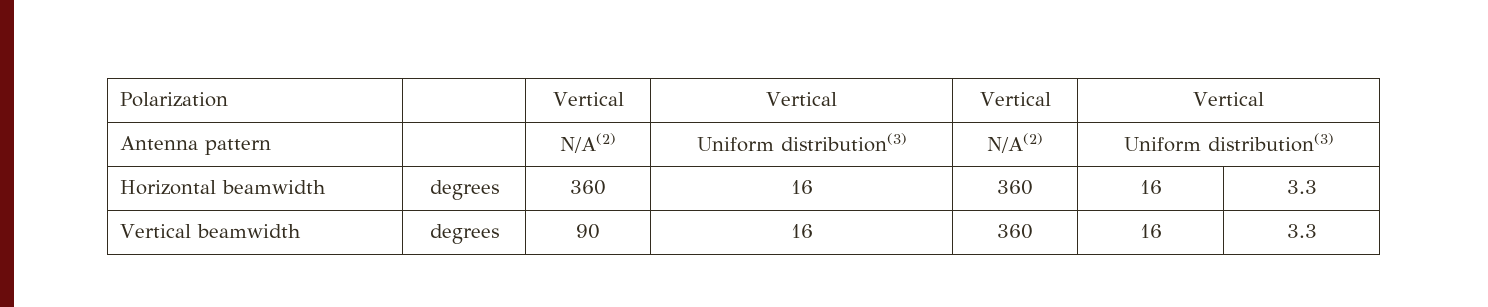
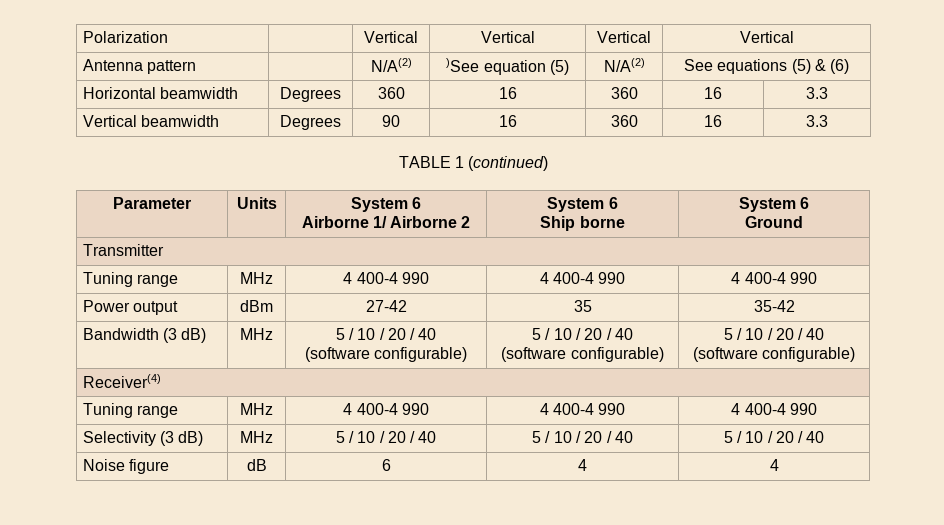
[696,133,907,152] [987,133,1043,153] [1123,133,1334,152] Uniform distribution(3) | N/A(2) | Uniform distribution(3) -> [446,58,569,75] [603,58,645,72] [683,59,850,74] )See equation (5) | N/A(2) | See equations (5) & (6)
[429,180,499,200] degrees -> [280,87,341,102] Degrees
[429,224,499,244] degrees -> [280,115,341,130] Degrees
(1317, 231) none -> [398,156,549,171] [113,197,191,209] [236,197,277,209] [350,197,422,212] [301,216,471,228] [547,197,618,212] [540,216,625,231] [738,197,810,212] [745,216,804,228] [82,244,164,256] [82,272,178,287] [240,272,273,284] [343,272,429,284] [539,272,626,284] [731,272,817,284] [82,300,178,315] [240,300,273,312] [365,300,407,312] [573,300,592,312] [753,300,795,312] [82,328,207,343] [240,328,273,340] [335,328,437,340] [304,347,468,362] [532,328,633,340] [501,347,664,362] [723,328,825,340] [692,347,856,362] [82,374,161,388] [82,403,178,418] [240,403,273,415] [343,403,429,415] [539,403,626,415] [731,403,817,415] [82,431,204,446] [240,431,273,443] [335,431,437,443] [532,431,633,443] [723,431,825,443] [82,459,169,474] [246,459,267,471] [381,459,391,471] [578,459,587,471] [769,459,779,471] // TABLE 1 (continued) // Parameter | Units | System 6 // Airborne 1/ Airborne 2 | System 6 // Ship borne | System 6 // Ground // Transmitter // Tuning range | MHz | 4 400-4 990 | 4 400-4 990 | 4 400-4 990 // Power output | dBm | 27-42 | 35 | 35-42 // Bandwidth (3 dB) | MHz | 5 / 10 / 20 / 40 // (software configurable) | 5 / 10 / 20 / 40 // (software configurable) | 5 / 10 / 20 / 40 // (software configurable) // Receiver(4) // Tuning range | MHz | 4 400-4 990 | 4 400-4 990 | 4 400-4 990 // Selectivity (3 dB) | MHz | 5 / 10 / 20 / 40 | 5 / 10 / 20 / 40 | 5 / 10 / 20 / 40 // Noise figure | dB | 6 | 4 | 4

